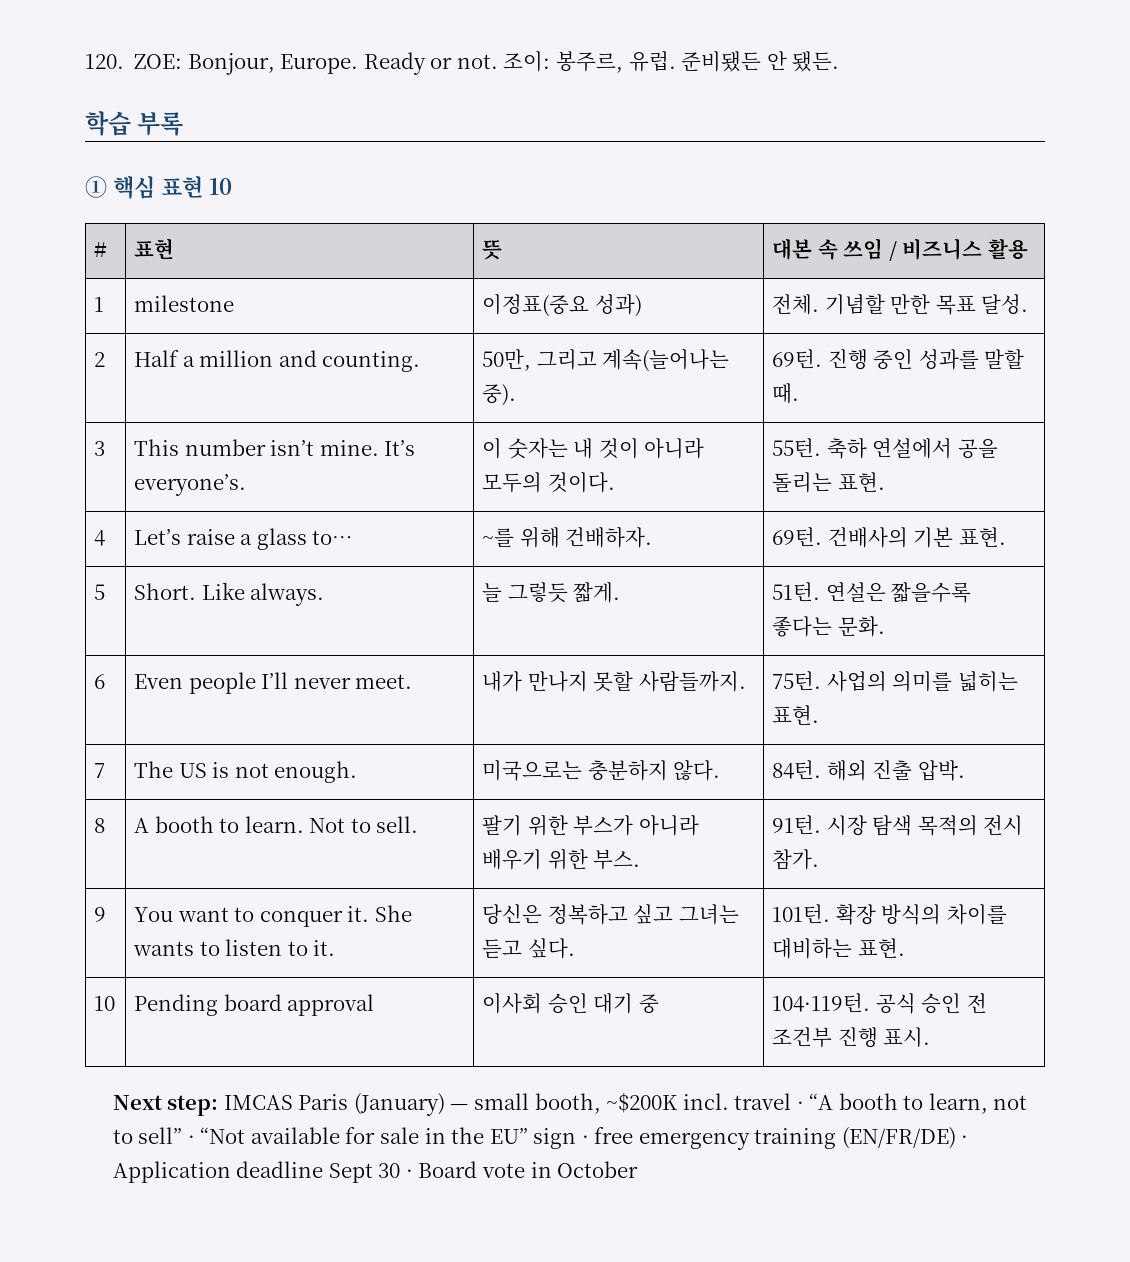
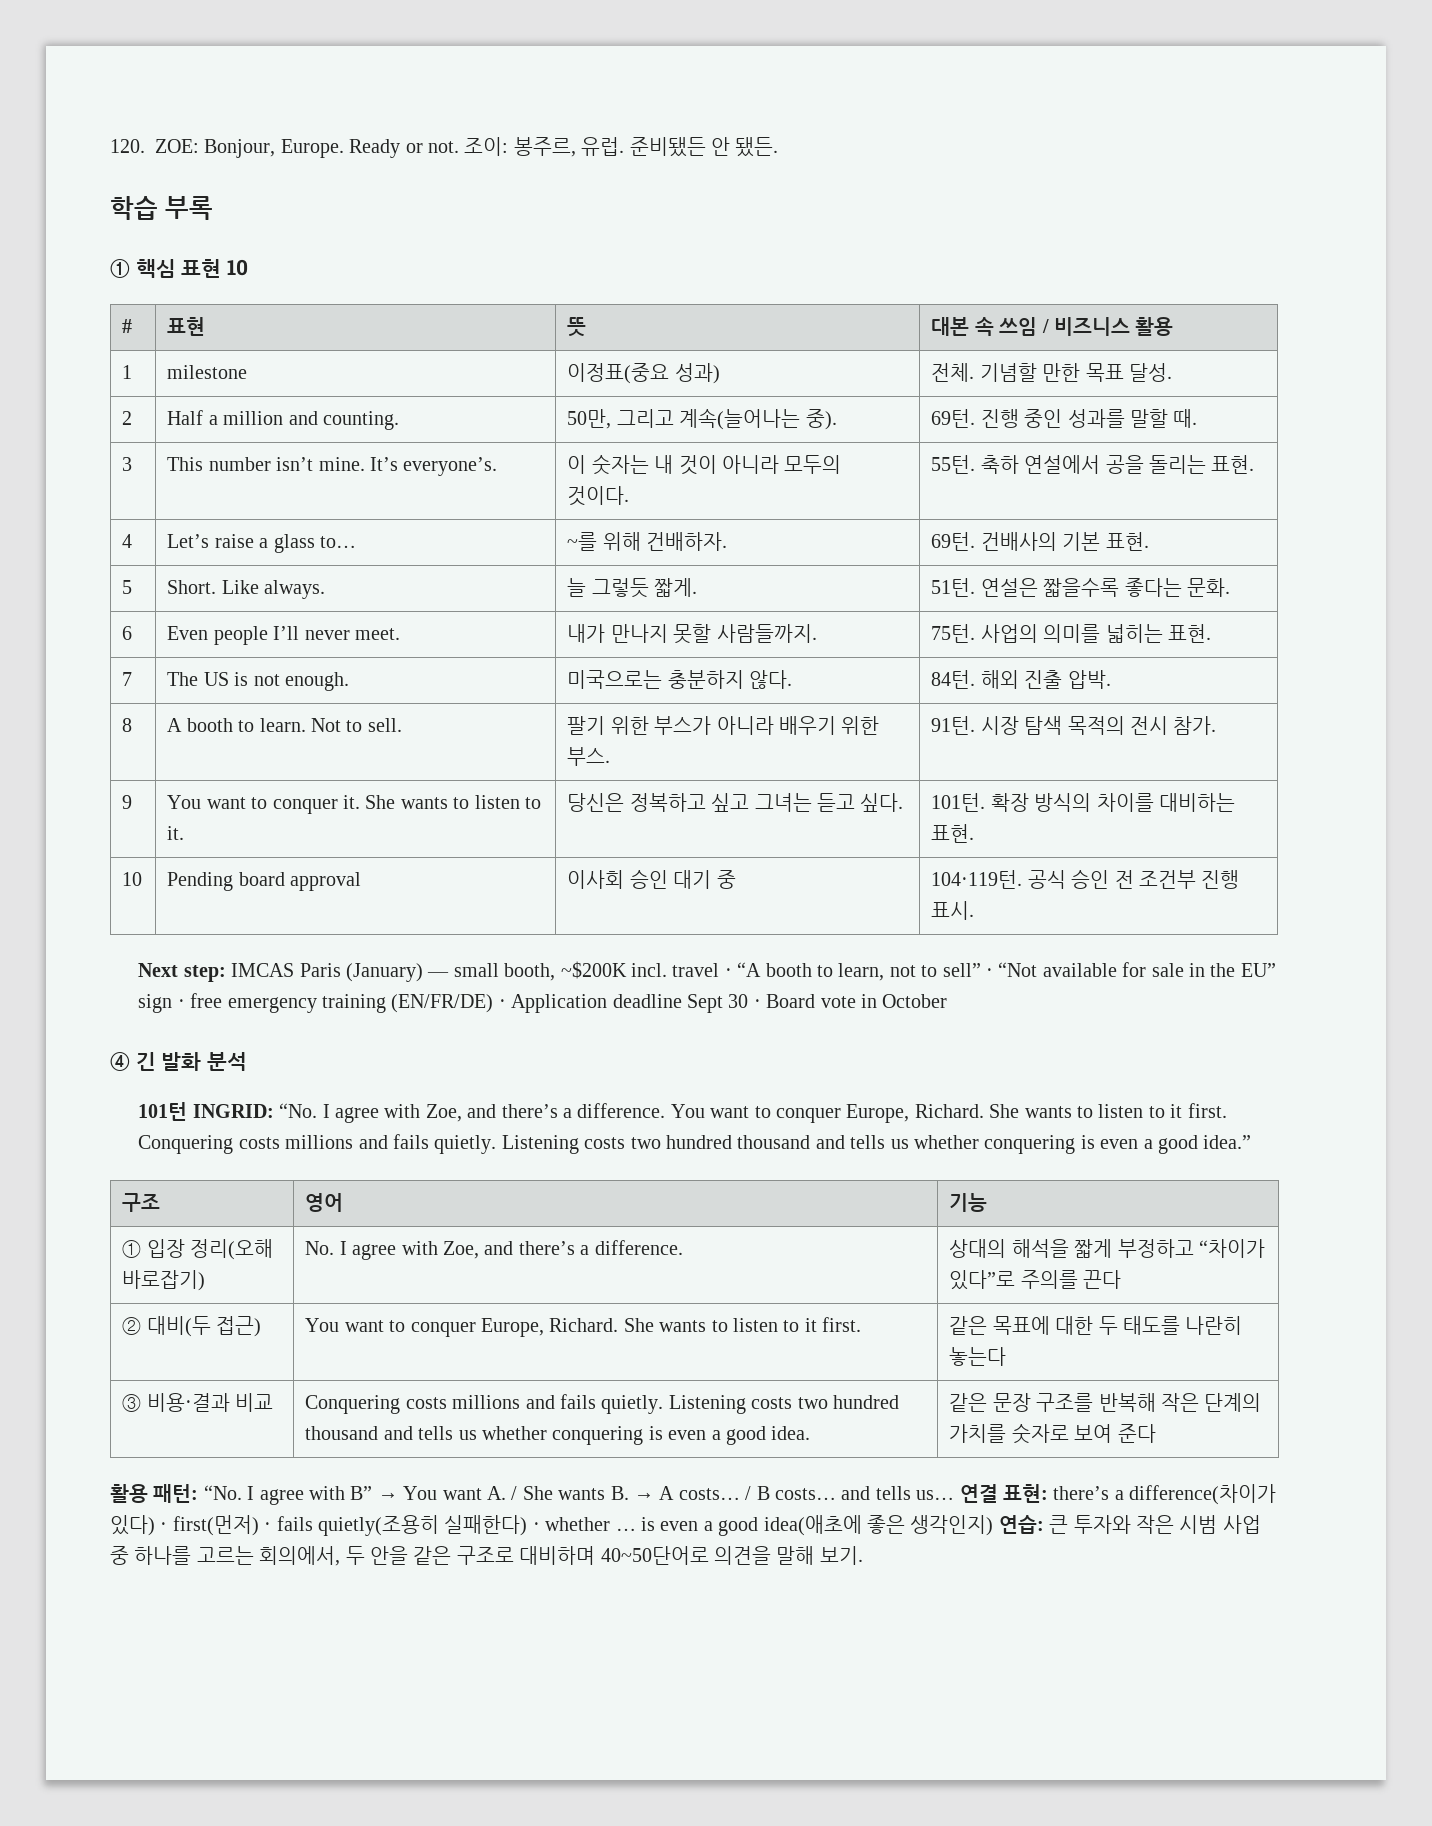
(639, 1169) none -> [110,1052,248,1071] [138,1102,1227,1123] [138,1134,1252,1154] [122,1193,161,1212] [305,1193,344,1212] [949,1193,988,1212] [122,1239,274,1260] [122,1270,206,1291] [305,1240,683,1260] [949,1239,1266,1258] [949,1270,1122,1290] [122,1316,262,1337] [305,1317,862,1337] [949,1316,1243,1335] [949,1347,1007,1366] [122,1393,274,1412] [305,1394,900,1414] [305,1426,811,1445] [949,1393,1262,1412] [949,1423,1156,1444] [110,1484,1277,1505] [110,1515,1261,1536] [110,1546,863,1566] // ④ 긴 발화 분석 // 101턴 INGRID: “No. I agree with Zoe, and there’s a difference. You want to conquer Europe, Richard. She wants to listen to it first. Conquering costs millions and fails quietly. Listening costs two hundred thousand and tells us whether conquering is even a good idea.” // 구조 | 영어 | 기능 // ① 입장 정리(오해 바로잡기) | No. I agree with Zoe, and there’s a difference. | 상대의 해석을 짧게 부정하고 “차이가 있다”로 주의를 끈다 // ② 대비(두 접근) | You want to conquer Europe, Richard. She wants to listen to it first. | 같은 목표에 대한 두 태도를 나란히 놓는다 // ③ 비용·결과 비교 | Conquering costs millions and fails quietly. Listening costs two hundred thousand and tells us whether conquering is even a good idea. | 같은 문장 구조를 반복해 작은 단계의 가치를 숫자로 보여 준다 // 활용 패턴: “No. I agree with B” → You want A. / She wants B. → A costs… / B costs… and tells us… 연결 표현: there’s a difference(차이가 있다) · first(먼저) · fails quietly(조용히 실패한다) · whether … is even a good idea(애초에 좋은 생각인지) 연습: 큰 투자와 작은 시범 사업 중 하나를 고르는 회의에서, 두 안을 같은 구조로 대비하며 40~50단어로 의견을 말해 보기.

